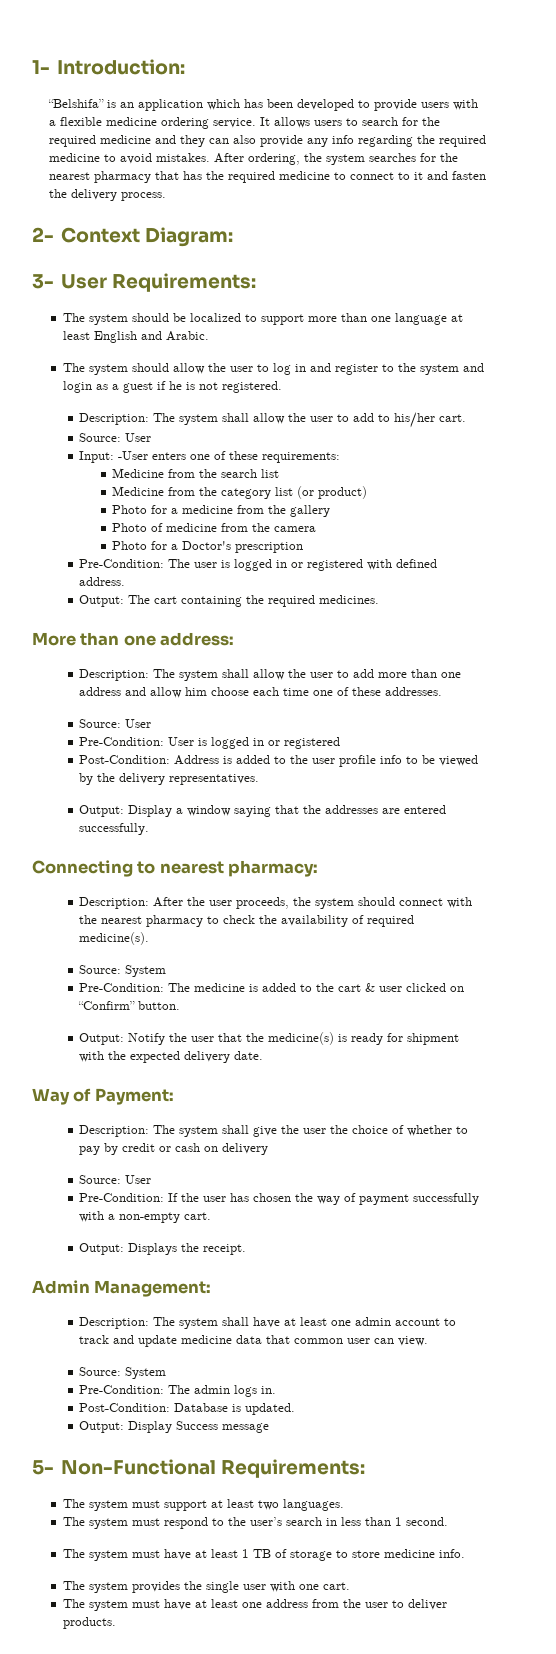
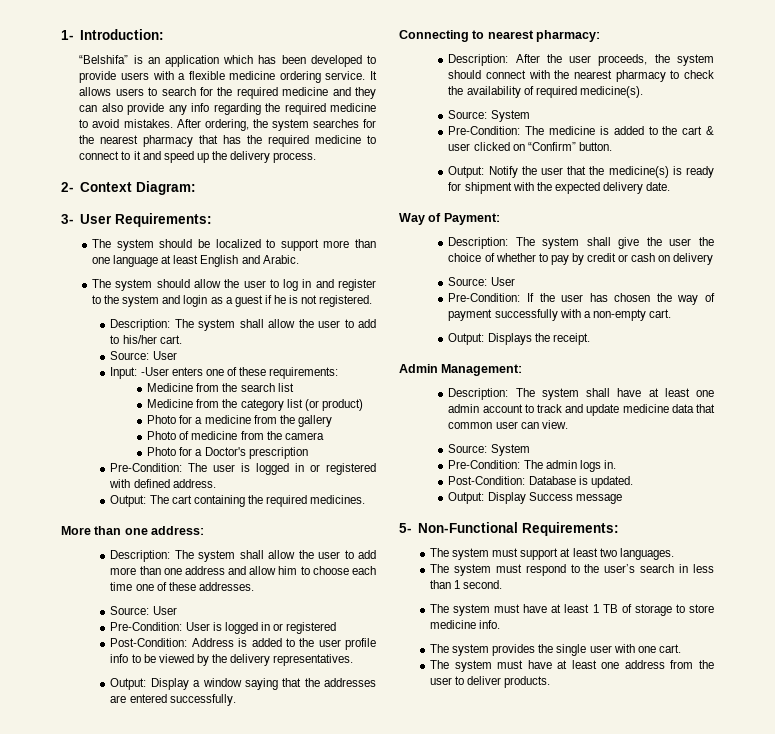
[451,171,486,180] fasten -> [163,151,209,163] speed up
(208, 691) none -> [300,566,310,575] to

